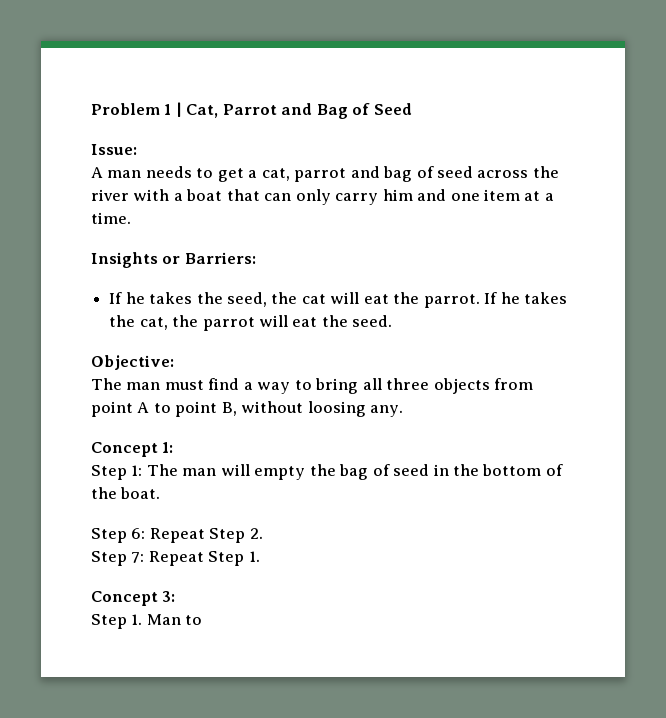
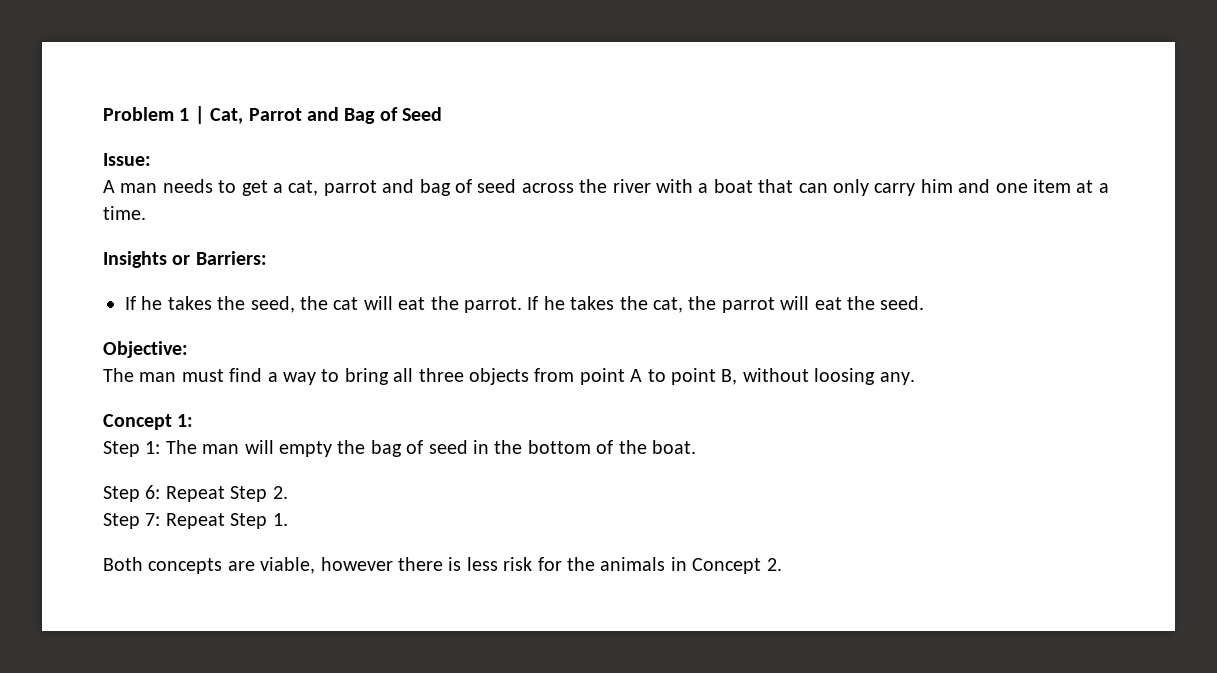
[91,591,176,606] [91,614,203,629] Concept 3: // Step 1. Man to -> [103,557,782,574] Both concepts are viable, however there is less risk for the animals in Concept 2.

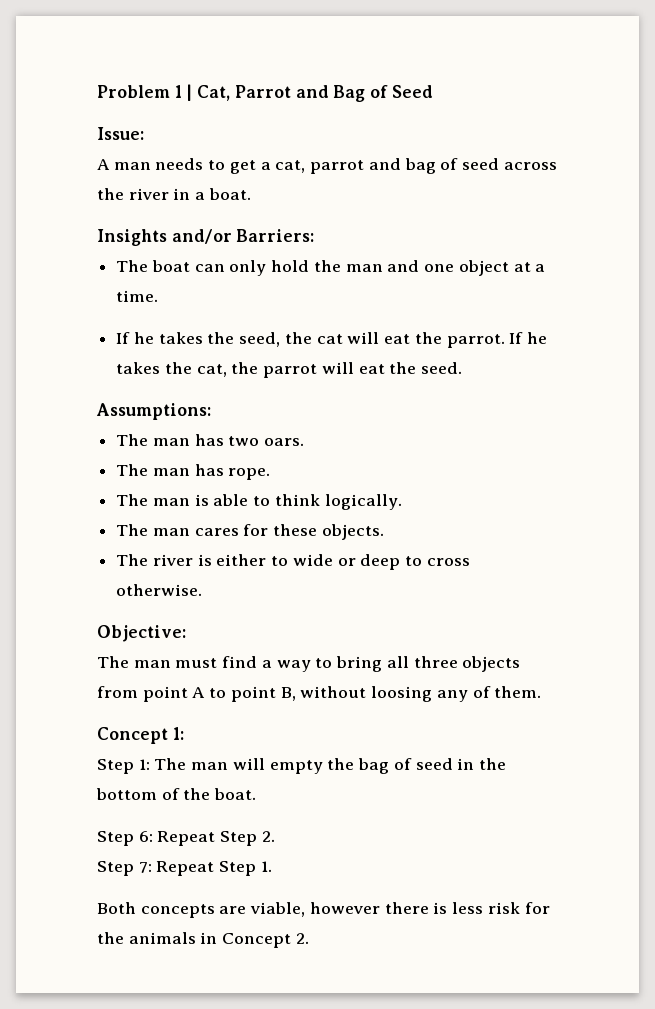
[655,179,953,196] with a boat that can only carry him -> [173,188,251,200] [97,229,315,246] [116,260,383,276] in a boat. // Insights and/or Barriers: // The boat can only hold the man
[1032,179,1071,193] item -> [458,260,509,276] object
[103,251,267,268] // Insights or Barriers: -> (159, 296) none
(925, 303) none -> [96,403,211,420] [116,434,305,446] [116,464,271,480] [116,494,402,510] [116,524,384,540] [116,554,470,570] [116,584,203,596] // Assumptions: // The man has two oars. // The man has rope. // The man is able to think logically. // The man cares for these objects. // The river is either to wide or deep to cross otherwise.
[879,372,915,385] any. -> [436,686,542,702] any of them.

